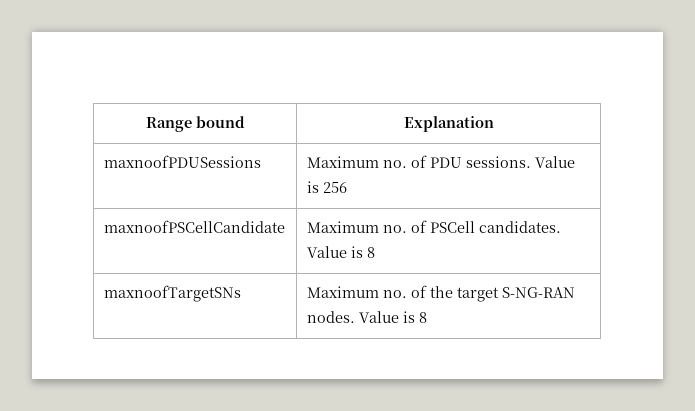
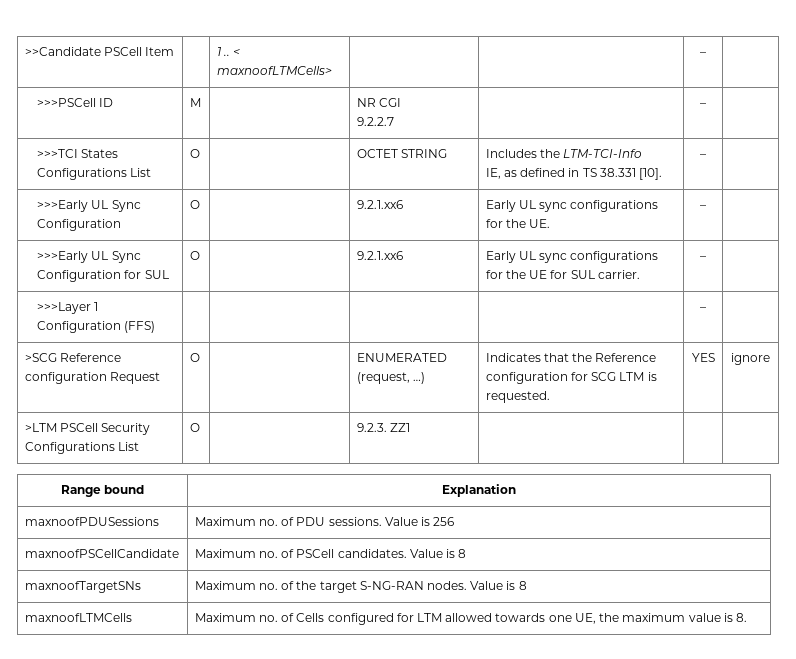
(145, 124) none -> [24,47,175,56] [216,47,241,56] [216,66,332,75] [700,52,706,56] [37,98,114,107] [189,98,201,107] [356,98,401,107] [356,117,394,126] [700,103,706,107] [37,149,119,158] [37,168,152,180] [189,149,200,158] [356,149,447,158] [485,149,643,158] [485,168,662,180] [700,154,706,158] [37,200,141,212] [37,219,122,231] [189,200,200,209] [356,200,403,209] [485,200,659,212] [485,219,551,228] [700,205,706,209] [37,251,141,263] [37,270,169,282] [189,251,200,260] [356,251,403,260] [485,251,659,263] [485,270,640,279] [700,256,706,260] [37,302,99,314] [37,321,156,333] [700,307,706,311] [24,353,121,362] [24,372,160,384] [189,353,200,362] [356,353,447,362] [356,372,425,384] [485,353,657,362] [485,372,657,384] [485,391,550,403] [691,353,715,362] [730,353,770,365] [24,423,151,435] [24,442,139,454] [189,423,200,432] [356,423,410,432] >>Candidate PSCell Item | | 1 .. < maxnoofLTMCells> | | | – | // >>>PSCell ID | M | | NR CGI // 9.2.2.7 | | – | // >>>TCI States Configurations List | O | | OCTET STRING | Includes the LTM-TCI-Info // IE, as defined in TS 38.331 [10]. | – | // >>>Early UL Sync Configuration | O | | 9.2.1.xx6 | Early UL sync configurations for the UE. | – | // >>>Early UL Sync Configuration for SUL | O | | 9.2.1.xx6 | Early UL sync configurations for the UE for SUL carrier. | – | // >>>Layer 1 Configuration (FFS) | | | | | – | // >SCG Reference configuration Request | O | | ENUMERATED (request, …) | Indicates that the Reference configuration for SCG LTM is requested. | YES | ignore // >LTM PSCell Security Configurations List | O | | 9.2.3. ZZ1 | | | //
(427, 317) none -> [24,613,132,622] [194,613,748,625] // maxnoofLTMCells | Maximum no. of Cells configured for LTM allowed towards one UE, the maximum value is 8.

